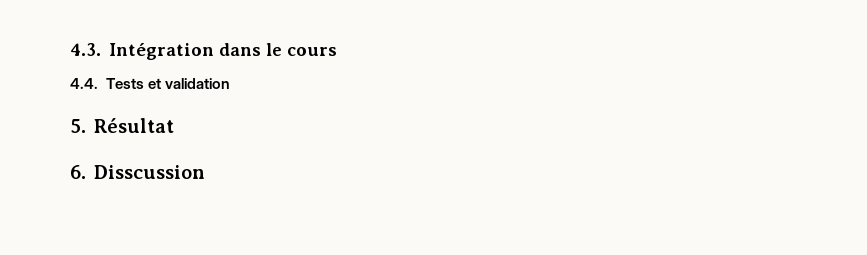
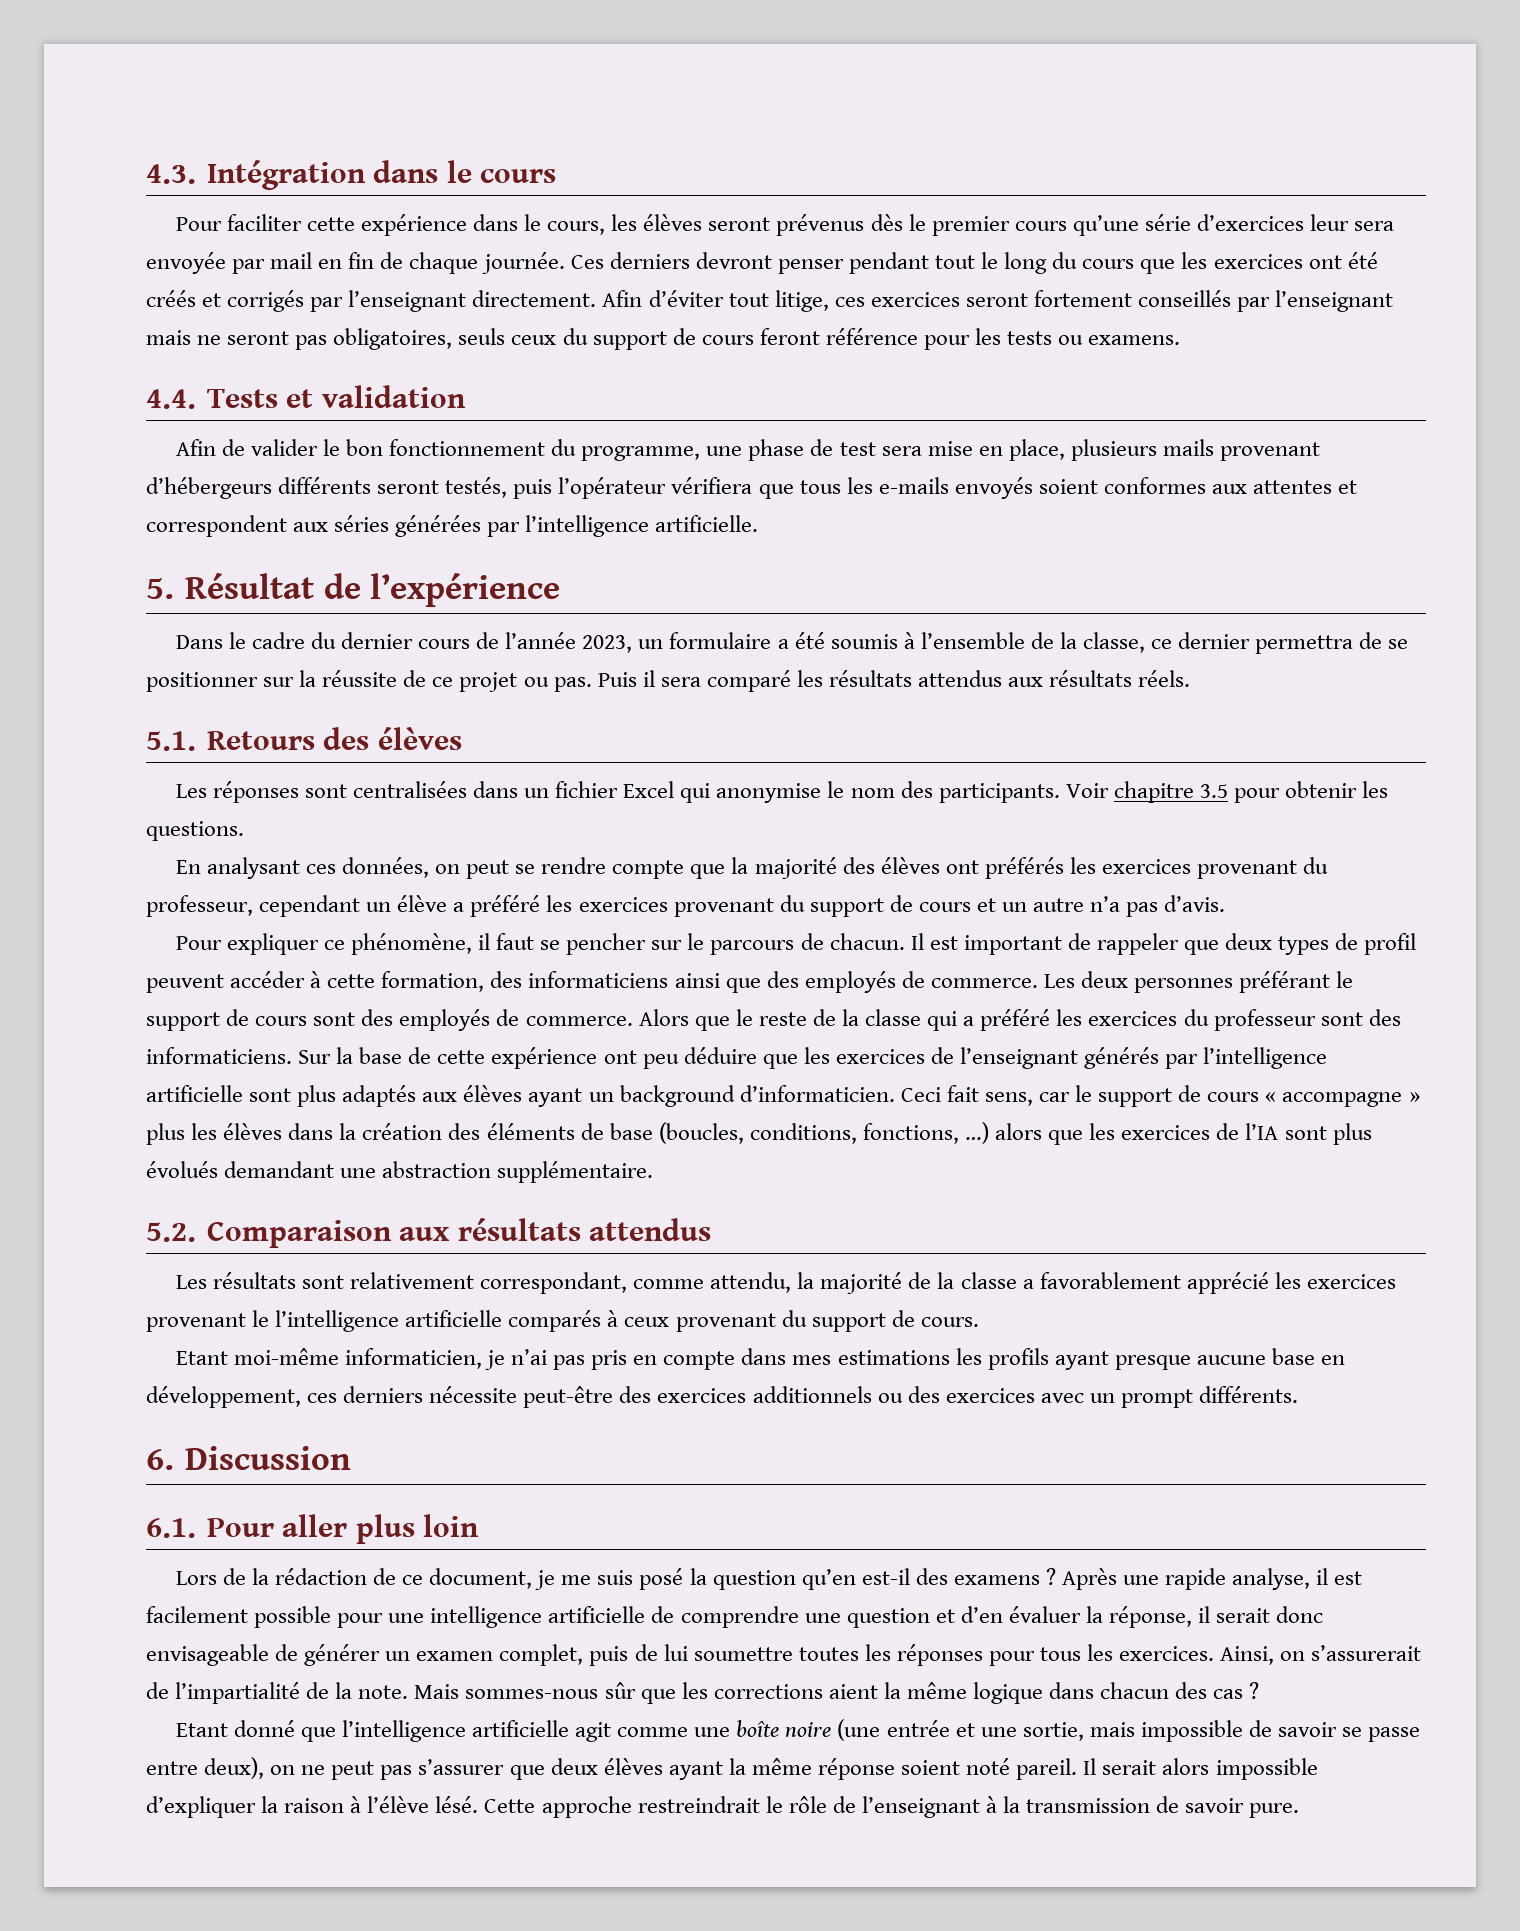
[70,78,230,89] [70,118,174,133] [70,165,205,179] 4.4. Tests et validation // 5. Résultat // 6. Disscussion -> [175,214,1395,236] [146,252,1378,274] [146,290,1394,312] [146,328,1181,350] [146,385,466,409] [175,439,1321,461] [146,477,1358,499] [146,515,759,537] [146,573,561,607] [175,632,1409,654] [146,670,1191,692] [146,727,462,751] [175,781,1389,803] [146,821,244,841] [175,857,1329,879] [146,895,1226,917] [175,933,1417,955] [146,971,1354,993] [146,1009,1401,1031] [146,1047,1328,1069] [146,1085,1420,1107] [146,1122,1372,1145] [146,1161,654,1183] [146,1218,711,1248] [175,1272,1396,1294] [146,1310,979,1332] [175,1348,1346,1370] [146,1386,1299,1408] [146,1446,352,1470] [146,1514,479,1544] [175,1568,1363,1590] [146,1606,1324,1628] [146,1644,1422,1666] [146,1682,1260,1704] [175,1719,1421,1742] [146,1757,1318,1780] [146,1796,1300,1818] Pour faciliter cette expérience dans le cours, les élèves seront prévenus dès le premier cours qu’une série d’exercices leur sera envoyée par mail en fin de chaque journée. Ces derniers devront penser pendant tout le long du cours que les exercices ont été créés et corrigés par l’enseignant directement. Afin d’éviter tout litige, ces exercices seront fortement conseillés par l’enseignant mais ne seront pas obligatoires, seuls ceux du support de cours feront référence pour les tests ou examens. // 4.4. Tests et validation // Afin de valider le bon fonctionnement du programme, une phase de test sera mise en place, plusieurs mails provenant d’hébergeurs différents seront testés, puis l’opérateur vérifiera que tous les e-mails envoyés soient conformes aux attentes et correspondent aux séries générées par l’intelligence artificielle. // 5. Résultat de l’expérience // Dans le cadre du dernier cours de l’année 2023, un formulaire a été soumis à l’ensemble de la classe, ce dernier permettra de se positionner sur la réussite de ce projet ou pas. Puis il sera comparé les résultats attendus aux résultats réels. // 5.1. Retours des élèves // Les réponses sont centralisées dans un fichier Excel qui anonymise le nom des participants. Voir chapitre 3.5 pour obtenir les questions. // En analysant ces données, on peut se rendre compte que la majorité des élèves ont préférés les exercices provenant du professeur, cependant un élève a préféré les exercices provenant du support de cours et un autre n’a pas d’avis. // Pour expliquer ce phénomène, il faut se pencher sur le parcours de chacun. Il est important de rappeler que deux types de profil peuvent accéder à cette formation, des informaticiens ainsi que des employés de commerce. Les deux personnes préférant le support de cours sont des employés de commerce. Alors que le reste de la classe qui a préféré les exercices du professeur sont des informaticiens. Sur la base de cette expérience ont peu déduire que les exercices de l’enseignant générés par l’intelligence artificielle sont plus adaptés aux élèves ayant un background d’informaticien. Ceci fait sens, car le support de cours « accompagne » plus les élèves dans la création des éléments de base (boucles, conditions, fonctions, …) alors que les exercices de l’IA sont plus évolués demandant une abstraction supplémentaire. // 5.2. Comparaison aux résultats attendus // Les résultats sont relativement correspondant, comme attendu, la majorité de la classe a favorablement apprécié les exercices provenant le l’intelligence artificielle comparés à ceux provenant du support de cours. // Etant moi-même informaticien, je n’ai pas pris en compte dans mes estimations les profils ayant presque aucune base en développement, ces derniers nécessite peut-être des exercices additionnels ou des exercices avec un prompt différents. // 6. Discussion // 6.1. Pour aller plus loin // Lors de la rédaction de ce document, je me suis posé la question qu’en est-il des examens ? Après une rapide analyse, il est facilement possible pour une intelligence artificielle de comprendre une question et d’en évaluer la réponse, il serait donc envisageable de générer un examen complet, puis de lui soumettre toutes les réponses pour tous les exercices. Ainsi, on s’assurerait de l’impartialité de la note. Mais sommes-nous sûr que les corrections aient la même logique dans chacun des cas ? // Etant donné que l’intelligence artificielle agit comme une boîte noire (une entrée et une sortie, mais impossible de savoir se passe entre deux), on ne peut pas s’assurer que deux élèves ayant la même réponse soient noté pareil. Il serait alors impossible d’expliquer la raison à l’élève lésé. Cette approche restreindrait le rôle de l’enseignant à la transmission de savoir pure.

